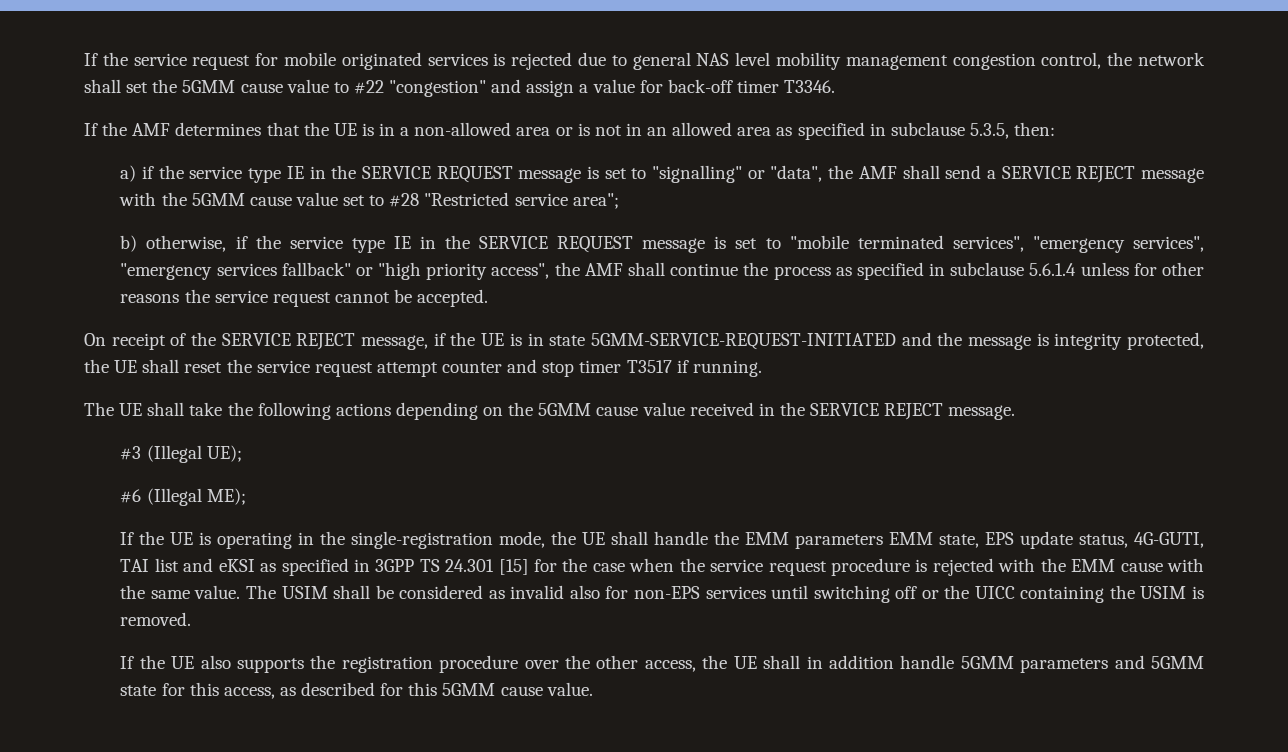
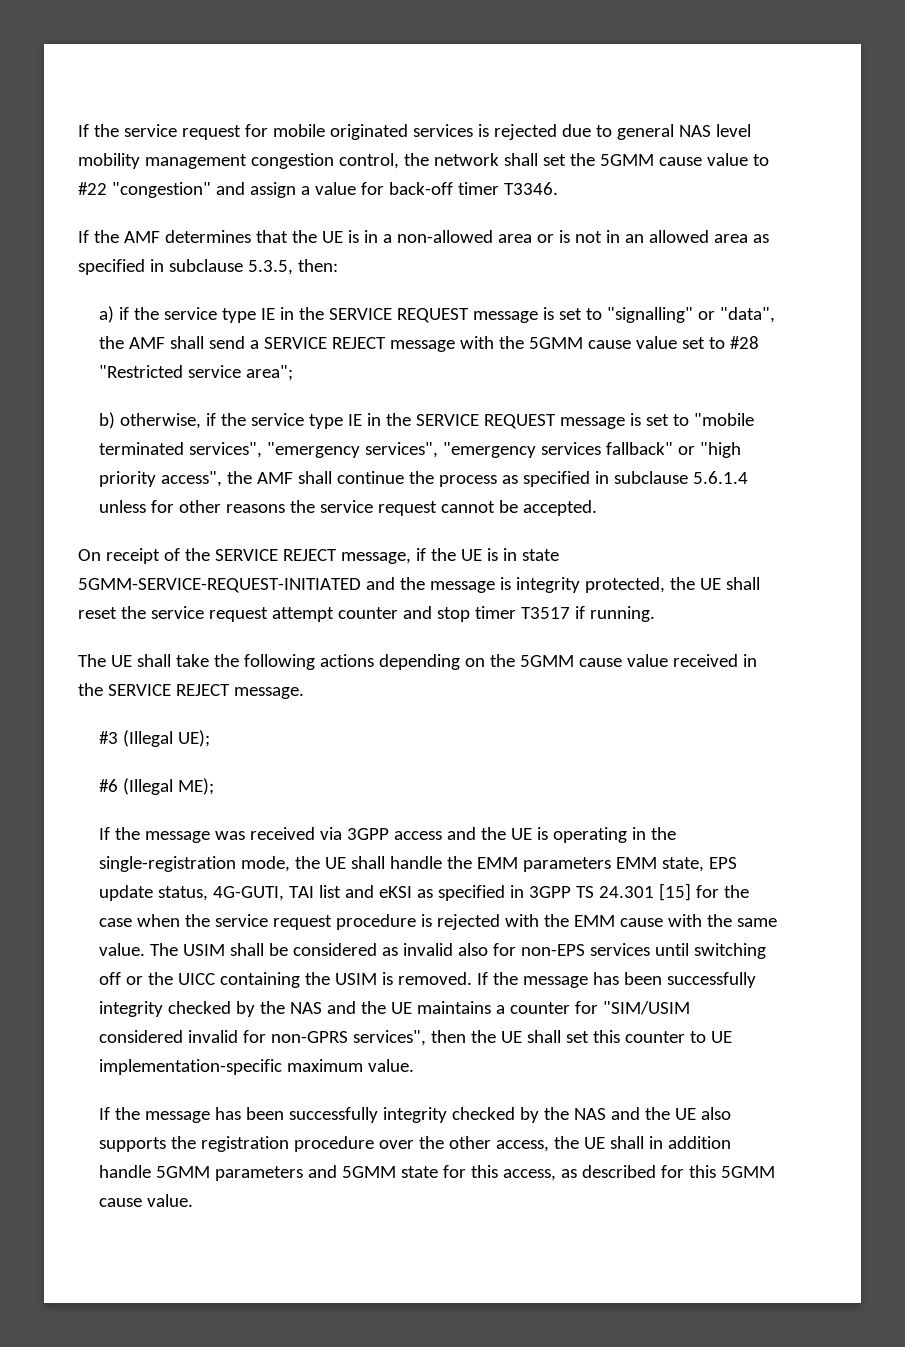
(165, 538) none -> [144,827,506,843] message was received via 3GPP access and the
[120,656,135,669] // If -> [476,972,756,988] [98,1001,690,1017] [98,1030,732,1046] [98,1059,414,1075] [98,1107,640,1123] If the message has been successfully integrity checked by the NAS and the UE maintains a counter for "SIM/USIM considered invalid for non-GPRS services", then the UE shall set this counter to UE implementation-specific maximum value. // If the message has been successfully integrity checked by the NAS and

